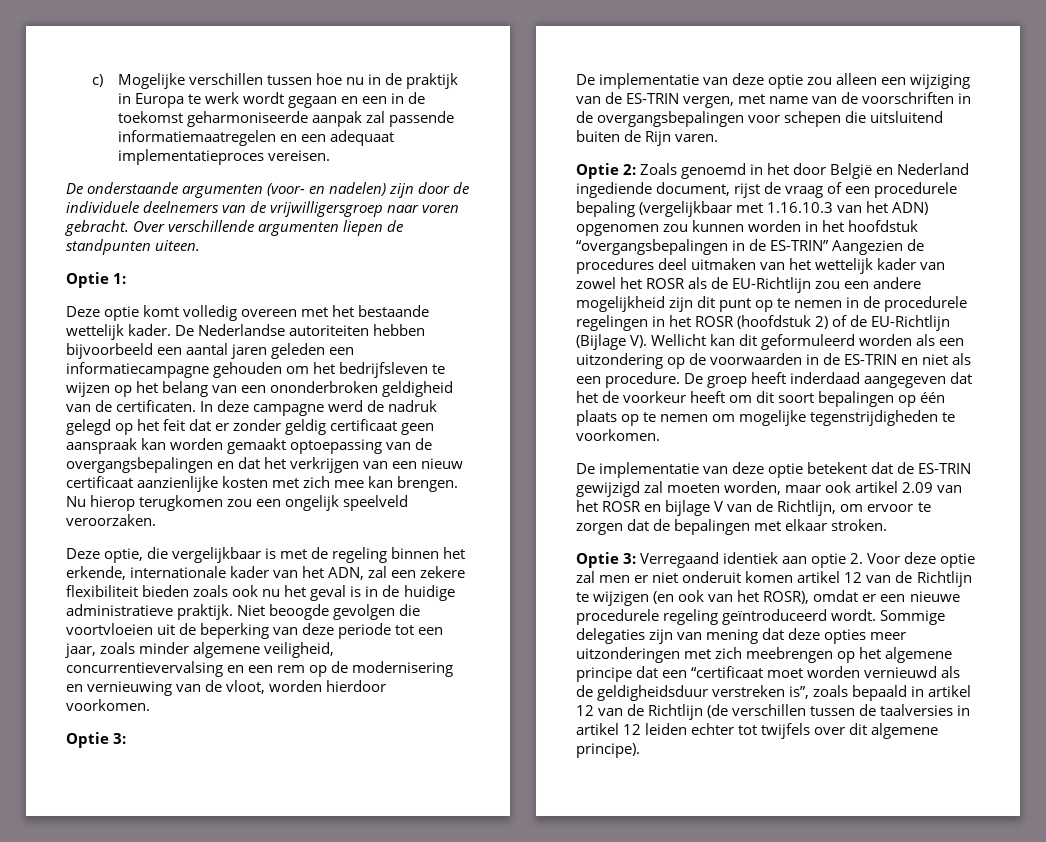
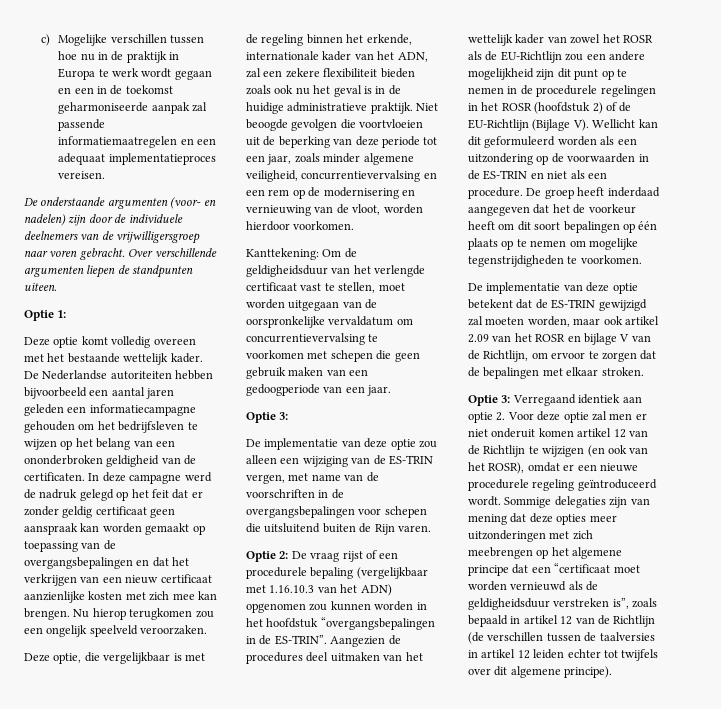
[290,439,383,454] optoepassing -> [192,525,205,535] [24,541,78,552] op toepassing
(150, 705) none -> [246,248,357,260] [246,265,426,277] [246,282,405,293] [246,299,378,311] [246,316,413,328] [246,333,379,345] [246,350,420,362] [246,367,369,379] [246,384,392,396] // Kanttekening: Om de geldigheidsduur van het verlengde certificaat vast te stellen, moet worden uitgegaan van de oorspronkelijke vervaldatum om concurrentievervalsing te voorkomen met schepen die geen gebruik maken van een gedoogperiode van een jaar.
[640,163,970,179] [576,182,824,198] Zoals genoemd in het door België en Nederland ingediende document, rijst de vraag -> [291,551,363,562] De vraag rijst
[770,240,830,251] ES-TRIN” -> [274,635,327,645] ES-TRIN”.

